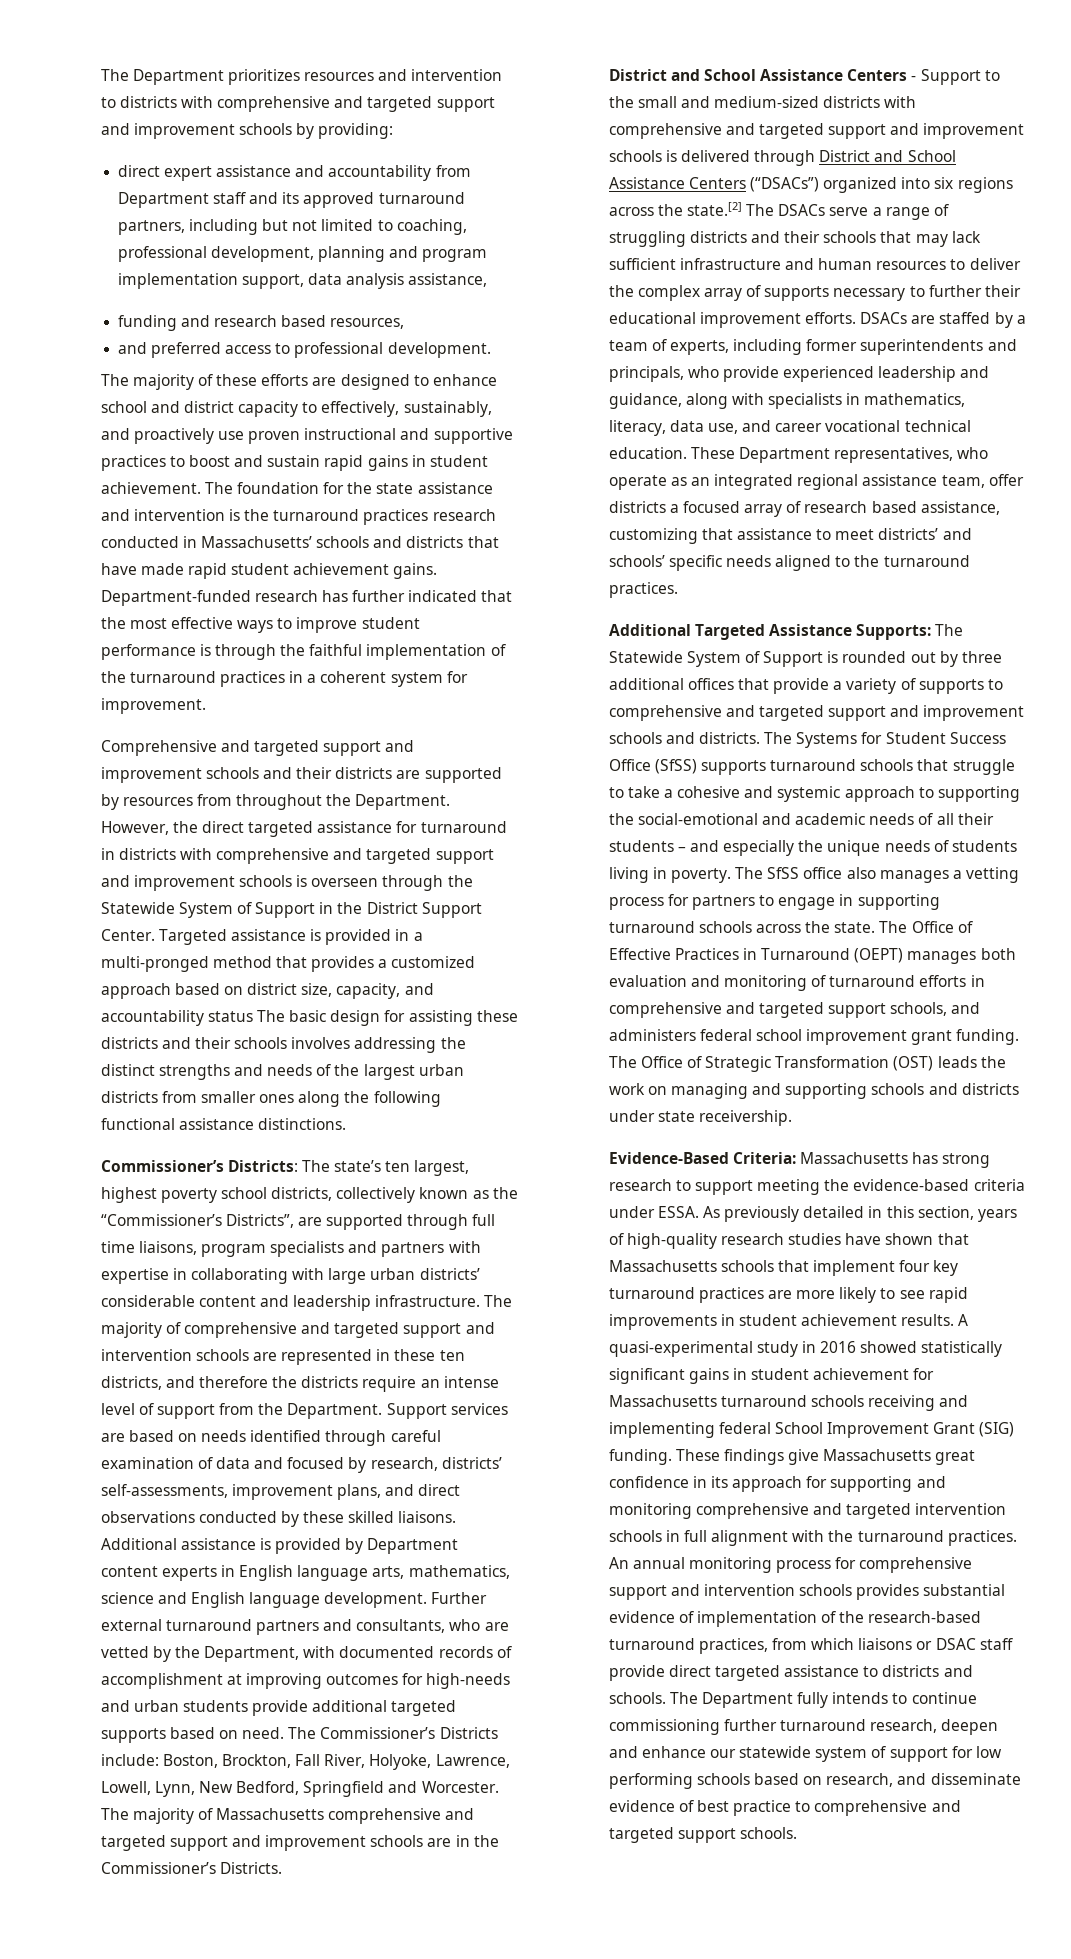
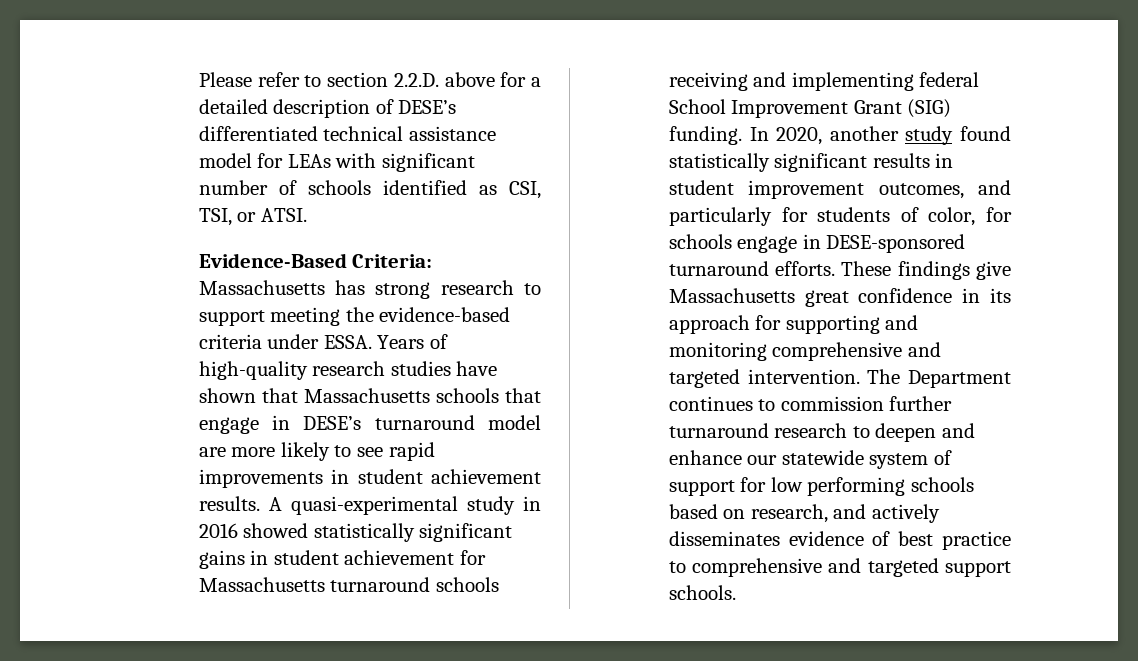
[100,69,503,85] [100,96,495,112] [100,123,394,139] [117,165,471,181] [117,192,465,208] [117,219,467,235] [117,246,488,262] [117,273,488,289] [117,315,405,331] [117,342,491,358] [100,374,498,390] [100,401,492,417] [100,428,513,444] [100,455,489,471] [100,482,493,494] [100,509,496,525] [100,536,499,548] [100,563,438,579] [100,590,513,606] [100,617,420,633] [100,644,506,660] [100,671,468,687] [100,698,206,714] [100,740,415,756] [100,767,502,783] [100,794,451,810] [100,821,507,837] [100,848,494,864] [100,875,473,891] [100,902,482,918] [100,929,423,945] [100,956,476,972] [100,983,434,999] [100,1010,518,1026] [100,1037,466,1053] [100,1064,464,1080] [100,1091,441,1107] [100,1118,346,1130] [100,1160,470,1176] [100,1187,518,1203] [100,1214,496,1230] [100,1241,481,1257] [100,1268,480,1284] [100,1295,513,1311] [100,1322,495,1338] [100,1349,465,1365] [100,1376,499,1392] [100,1403,508,1419] [100,1430,441,1446] [100,1457,502,1473] [100,1484,461,1500] [100,1511,457,1527] [100,1538,459,1554] [100,1565,510,1581] [100,1592,488,1608] [100,1619,509,1635] [100,1646,512,1662] [100,1673,511,1689] [100,1700,457,1716] [100,1727,498,1743] [100,1754,510,1770] [100,1781,499,1797] [100,1808,475,1824] [100,1835,499,1851] [100,1862,282,1874] [608,69,1000,85] [608,96,917,108] [608,123,1025,139] [608,150,956,166] [608,177,1013,193] [608,202,950,220] [608,231,981,247] [608,258,1021,270] [608,285,1022,301] [608,312,1026,328] [608,339,1017,355] [608,366,990,382] [608,393,966,409] [608,420,971,436] [608,447,989,463] [608,474,1024,490] [608,501,1000,517] [608,528,972,544] [608,555,970,571] [608,582,678,598] [608,624,964,640] [608,651,1003,667] [608,678,1004,694] [608,705,1025,721] [608,732,1006,748] [608,759,1015,775] [608,786,1021,802] [608,813,994,825] [608,840,1018,856] [608,867,1020,883] [608,894,940,910] [608,921,973,933] [608,948,1016,964] [608,975,985,991] [608,1002,981,1018] [608,1029,1020,1045] [608,1056,1006,1072] [608,1083,1019,1099] [608,1110,792,1126] The Department prioritizes resources and intervention to districts with comprehensive and targeted support and improvement schools by providing: // direct expert assistance and accountability from Department staff and its approved turnaround partners, including but not limited to coaching, professional development, planning and program implementation support, data analysis assistance, // funding and research based resources, // and preferred access to professional development. // The majority of these efforts are designed to enhance school and district capacity to effectively, sustainably, and proactively use proven instructional and supportive practices to boost and sustain rapid gains in student achievement. The foundation for the state assistance and intervention is the turnaround practices research conducted in Massachusetts’ schools and districts that have made rapid student achievement gains. Department-funded research has further indicated that the most effective ways to improve student performance is through the faithful implementation of the turnaround practices in a coherent system for improvement. // Comprehensive and targeted support and improvement schools and their districts are supported by resources from throughout the Department. However, the direct targeted assistance for turnaround in districts with comprehensive and targeted support and improvement schools is overseen through the Statewide System of Support in the District Support Center. Targeted assistance is provided in a multi-pronged method that provides a customized approach based on district size, capacity, and accountability status The basic design for assisting these districts and their schools involves addressing the distinct strengths and needs of the largest urban districts from smaller ones along the following functional assistance distinctions. // Commissioner’s Districts: The state’s ten largest, highest poverty school districts, collectively known as the “Commissioner’s Districts”, are supported through full time liaisons, program specialists and partners with expertise in collaborating with large urban districts’ considerable content and leadership infrastructure. The majority of comprehensive and targeted support and intervention schools are represented in these ten districts, and therefore the districts require an intense level of support from the Department. Support services are based on needs identified through careful examination of data and focused by research, districts’ self-assessments, improvement plans, and direct observations conducted by these skilled liaisons. Additional assistance is provided by Department content experts in English language arts, mathematics, science and English language development. Further external turnaround partners and consultants, who are vetted by the Department, with documented records of accomplishment at improving outcomes for high-needs and urban students provide additional targeted supports based on need. The Commissioner’s Districts include: Boston, Brockton, Fall River, Holyoke, Lawrence, Lowell, Lynn, New Bedford, Springfield and Worcester. The majority of Massachusetts comprehensive and targeted support and improvement schools are in the Commissioner’s Districts. // District and School Assistance Centers - Support to the small and medium-sized districts with comprehensive and targeted support and improvement schools is delivered through District and School Assistance Centers (“DSACs”) organized into six regions across the state.[2] The DSACs serve a range of struggling districts and their schools that may lack sufficient infrastructure and human resources to deliver the complex array of supports necessary to further their educational improvement efforts. DSACs are staffed by a team of experts, including former superintendents and principals, who provide experienced leadership and guidance, along with specialists in mathematics, literacy, data use, and career vocational technical education. These Department representatives, who operate as an integrated regional assistance team, offer districts a focused array of research based assistance, customizing that assistance to meet districts’ and schools’ specific needs aligned to the turnaround practices. // Additional Targeted Assistance Supports: The Statewide System of Support is rounded out by three additional offices that provide a variety of supports to comprehensive and targeted support and improvement schools and districts. The Systems for Student Success Office (SfSS) supports turnaround schools that struggle to take a cohesive and systemic approach to supporting the social-emotional and academic needs of all their students – and especially the unique needs of students living in poverty. The SfSS office also manages a vetting process for partners to engage in supporting turnaround schools across the state. The Office of Effective Practices in Turnaround (OEPT) manages both evaluation and monitoring of turnaround efforts in comprehensive and targeted support schools, and administers federal school improvement grant funding. The Office of Strategic Transformation (OST) leads the work on managing and supporting schools and districts under state receivership. -> [198,72,541,87] [198,99,457,118] [198,126,496,141] [198,153,476,172] [198,180,541,199] [198,208,307,226] Please refer to section 2.2.D. above for a detailed description of DESE’s differentiated technical assistance model for LEAs with significant number of schools identified as CSI, TSI, or ATSI.
[702,1206,1018,1222] As previously detailed in this section, years -> [377,335,425,349] Years
[813,1260,959,1276] [608,1287,764,1303] implement four key turnaround practices -> [198,415,541,434] engage in DESE’s turnaround model
(672, 1457) none -> [749,126,1011,145] [668,153,954,172] [668,180,1011,199] [668,207,1012,226] [668,234,966,253] [668,261,836,276] In 2020, another study found statistically significant results in student improvement outcomes, and particularly for students of color, for schools engage in DESE-sponsored turnaround efforts.
[915,1503,1007,1515] [608,1530,1017,1546] [608,1557,973,1573] [608,1584,1006,1600] [608,1611,982,1627] [608,1638,1013,1654] [608,1665,973,1681] [608,1692,977,1708] [608,1719,938,1735] intervention schools in full alignment with the turnaround practices. An annual monitoring process for comprehensive support and intervention schools provides substantial evidence of implementation of the research-based turnaround practices, from which liaisons or DSAC staff provide direct targeted assistance to districts and schools. The Department fully intends to continue commissioning further turnaround research, -> [747,369,1011,388] [668,396,953,411] [668,423,870,438] intervention. The Department continues to commission further turnaround research to
[930,1773,1021,1785] disseminate -> [872,504,941,523] [668,531,780,546] actively disseminates

